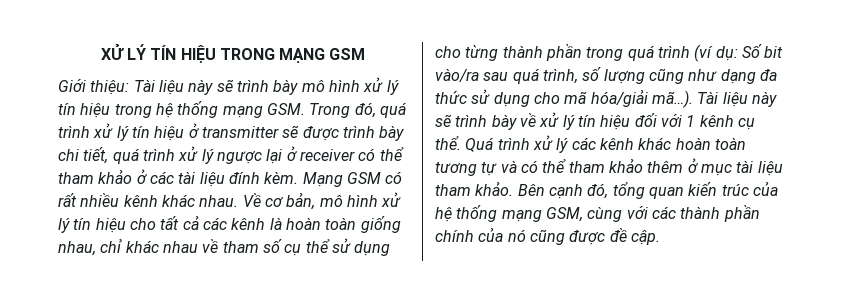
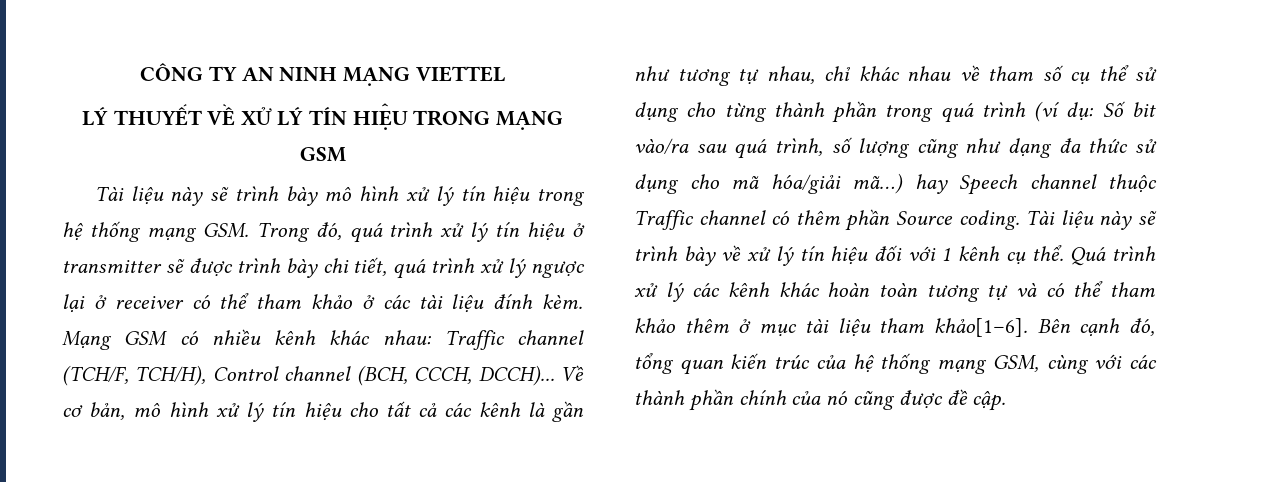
(100, 51) none -> [139,63,506,86] [81,104,236,126] CÔNG TY AN NINH MẠNG VIETTEL // LÝ THUYẾT VỀ
[58,79,130,95] Giới thiệu: -> (346, 154) none
[58,193,77,207] rất -> (198, 338) none
[199,195,239,207] nhau. -> [382,330,584,350] [62,365,555,386] nhau: Traffic channel (TCH/F, TCH/H), Control channel (BCH, CCCH, DCCH)...
[285,216,401,233] hoàn toàn giống -> [552,401,584,422] [634,66,759,86] gần như tương tự
[651,90,693,108] mã…). -> [852,173,1157,195] [634,209,1020,231] mã…) hay Speech channel thuộc Traffic channel có thêm phần Source coding.
[475,181,514,196] khảo. -> [933,318,1028,337] khảo[1–6].

